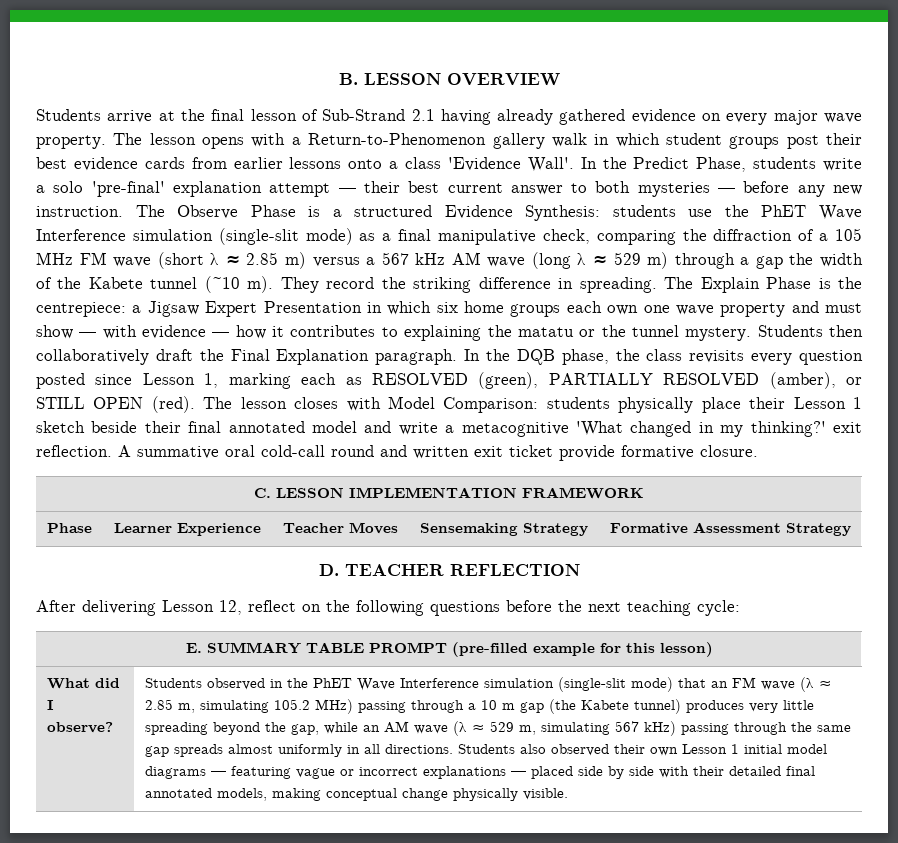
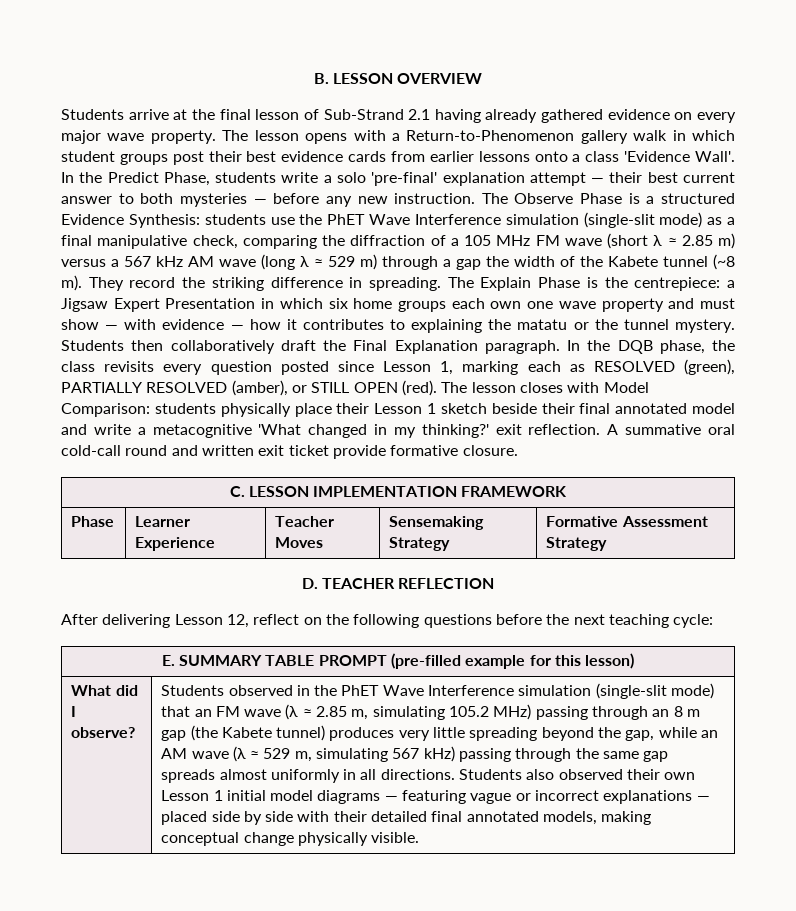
[204,276,240,293] (~10 -> [713,254,735,270] (~8
[467,700,497,710] a 10 -> [652,706,683,717] an 8

